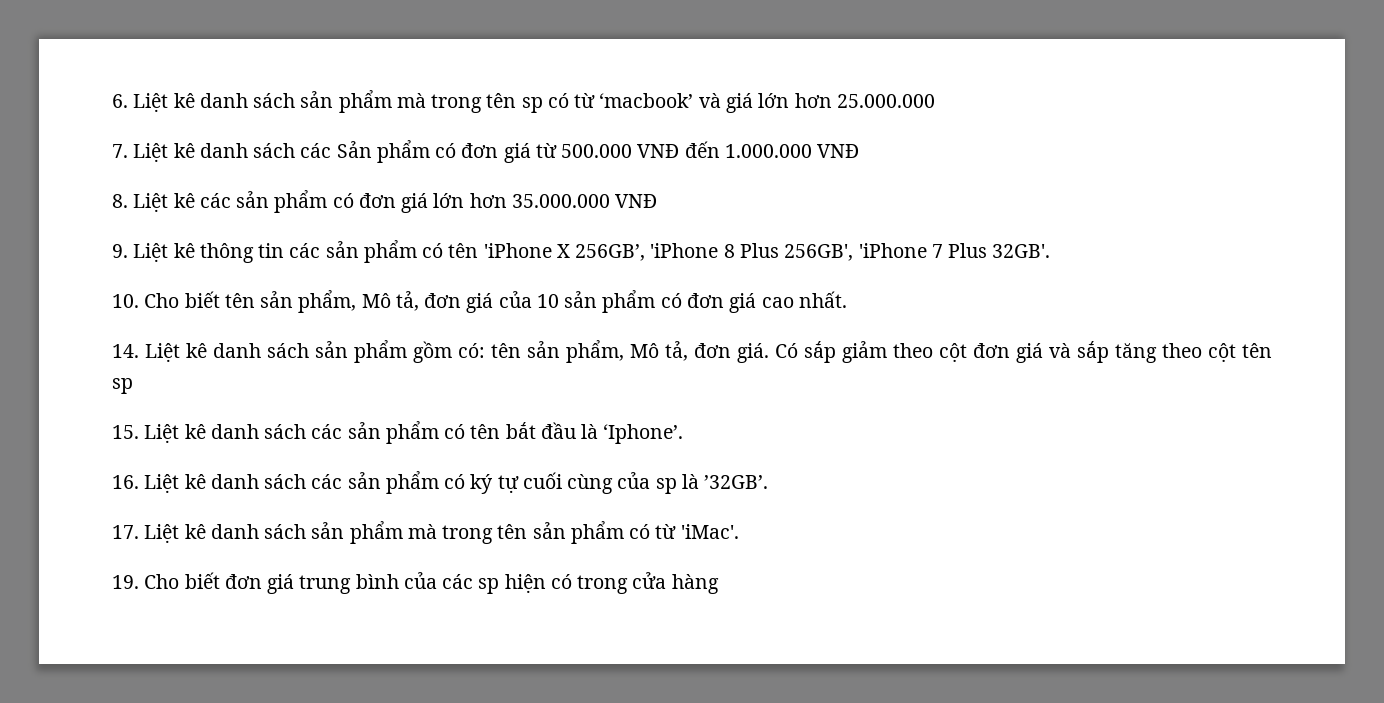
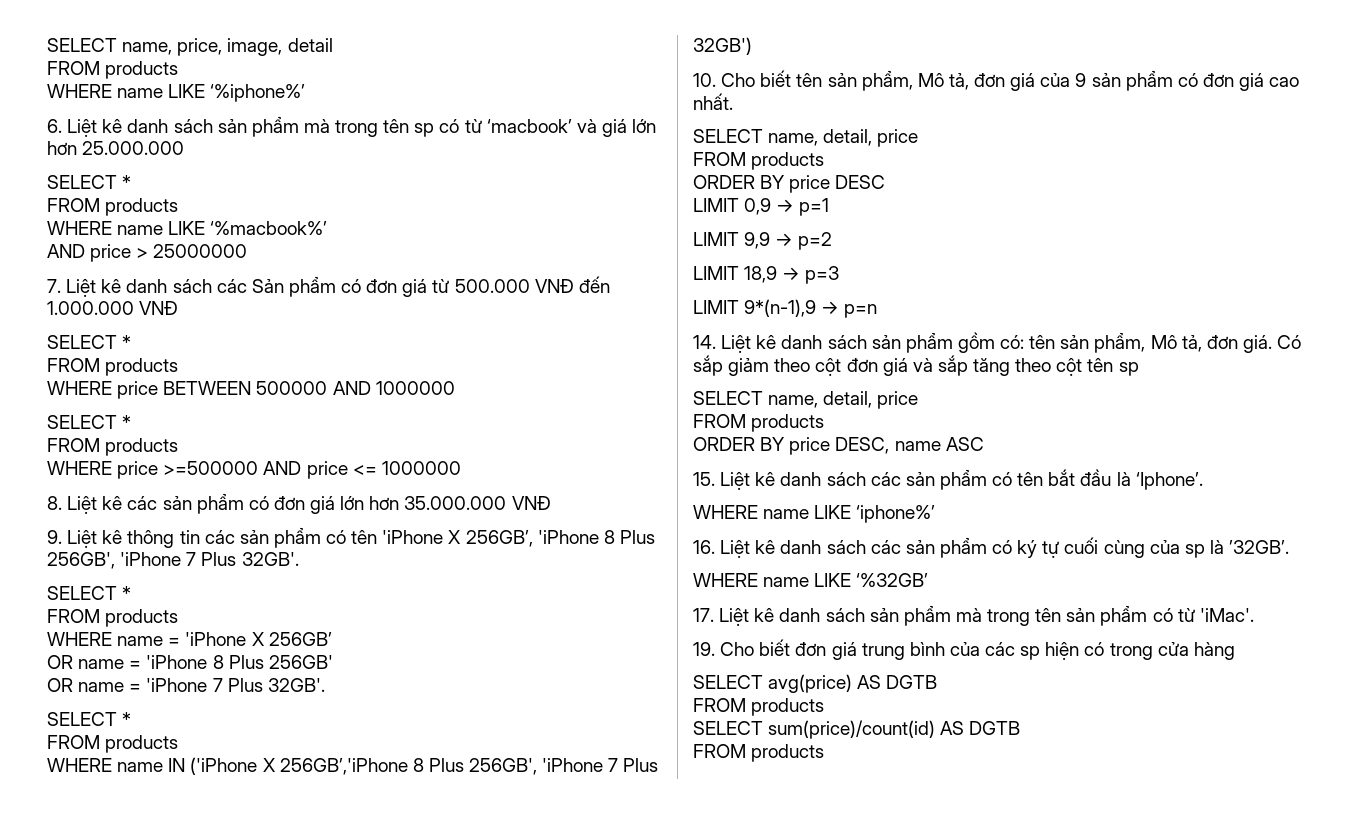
(112, 101) none -> [47,38,333,56] [47,61,179,79] [47,84,306,102] SELECT name, price, image, detail // FROM products // WHERE name LIKE ‘%iphone%’ //
(935, 101) none -> [47,175,132,189] [47,198,179,216] [47,221,328,235] [47,244,248,262] // SELECT * // FROM products // WHERE name LIKE ‘%macbook%’ // AND price > 25000000
(860, 151) none -> [47,335,132,349] [47,358,179,376] [47,381,455,399] [47,415,132,429] [47,438,179,456] [47,461,461,479] // SELECT * // FROM products // WHERE price BETWEEN 500000 AND 1000000 // SELECT * // FROM products // WHERE price >=500000 AND price <= 1000000
(1051, 251) none -> [47,586,132,600] [47,609,179,627] [47,632,332,646] [47,655,333,669] [47,678,325,692] [47,712,132,726] [47,735,179,753] [47,757,659,775] [693,37,752,55] // SELECT * // FROM products // WHERE name = 'iPhone X 256GB’ // OR name = 'iPhone 8 Plus 256GB' // OR name = 'iPhone 7 Plus 32GB'. // SELECT * // FROM products // WHERE name IN ('iPhone X 256GB’,'iPhone 8 Plus 256GB', 'iPhone 7 Plus 32GB')
[536,294,559,308] 10 -> [1075,73,1087,87] 9
(847, 299) none -> [693,129,919,147] [693,152,825,170] [693,175,886,193] [693,198,830,216] [693,232,833,250] [693,266,840,284] [693,299,878,318] // SELECT name, detail, price // FROM products // ORDER BY price DESC // LIMIT 0,9 → p=1 // LIMIT 9,9 → p=2 // LIMIT 18,9 → p=3 // LIMIT 9*(n-1),9 → p=n
(133, 386) none -> [693,391,919,409] [693,414,825,432] [693,437,984,455] // SELECT name, detail, price // FROM products // ORDER BY price DESC, name ASC
(684, 434) none -> [693,505,936,523] // WHERE name LIKE ‘iphone%’
(769, 482) none -> [693,573,929,587] // WHERE name LIKE ‘%32GB’
(719, 584) none -> [693,674,938,693] [693,698,825,716] [693,720,1021,739] [693,744,825,762] // SELECT avg(price) AS DGTB // FROM products // SELECT sum(price)/count(id) AS DGTB // FROM products

